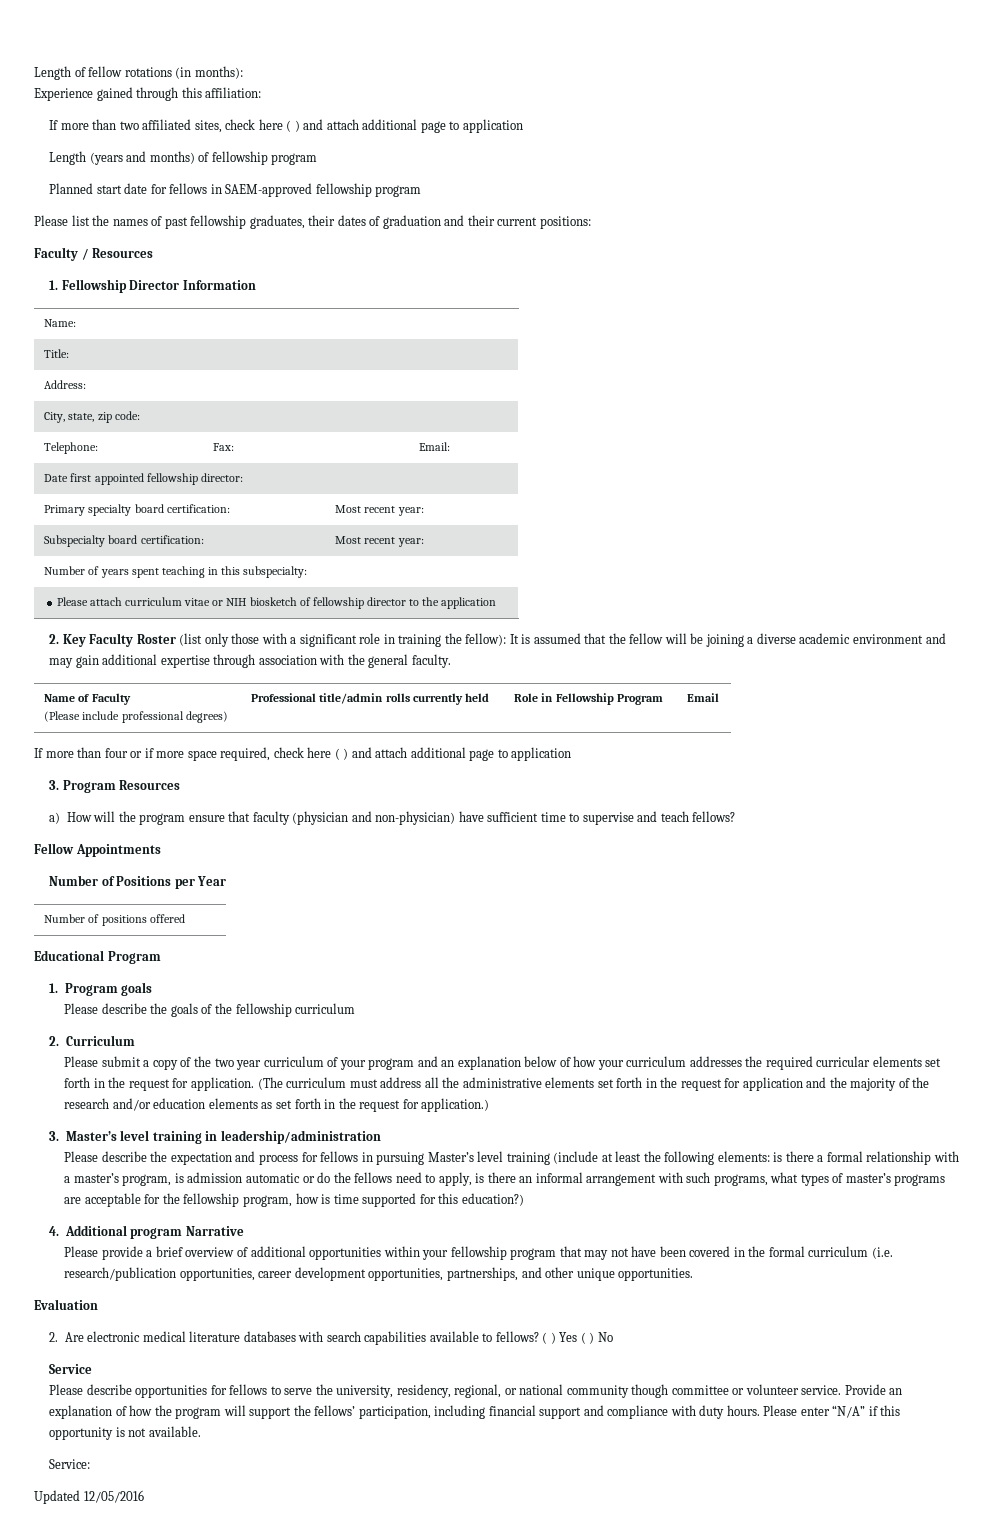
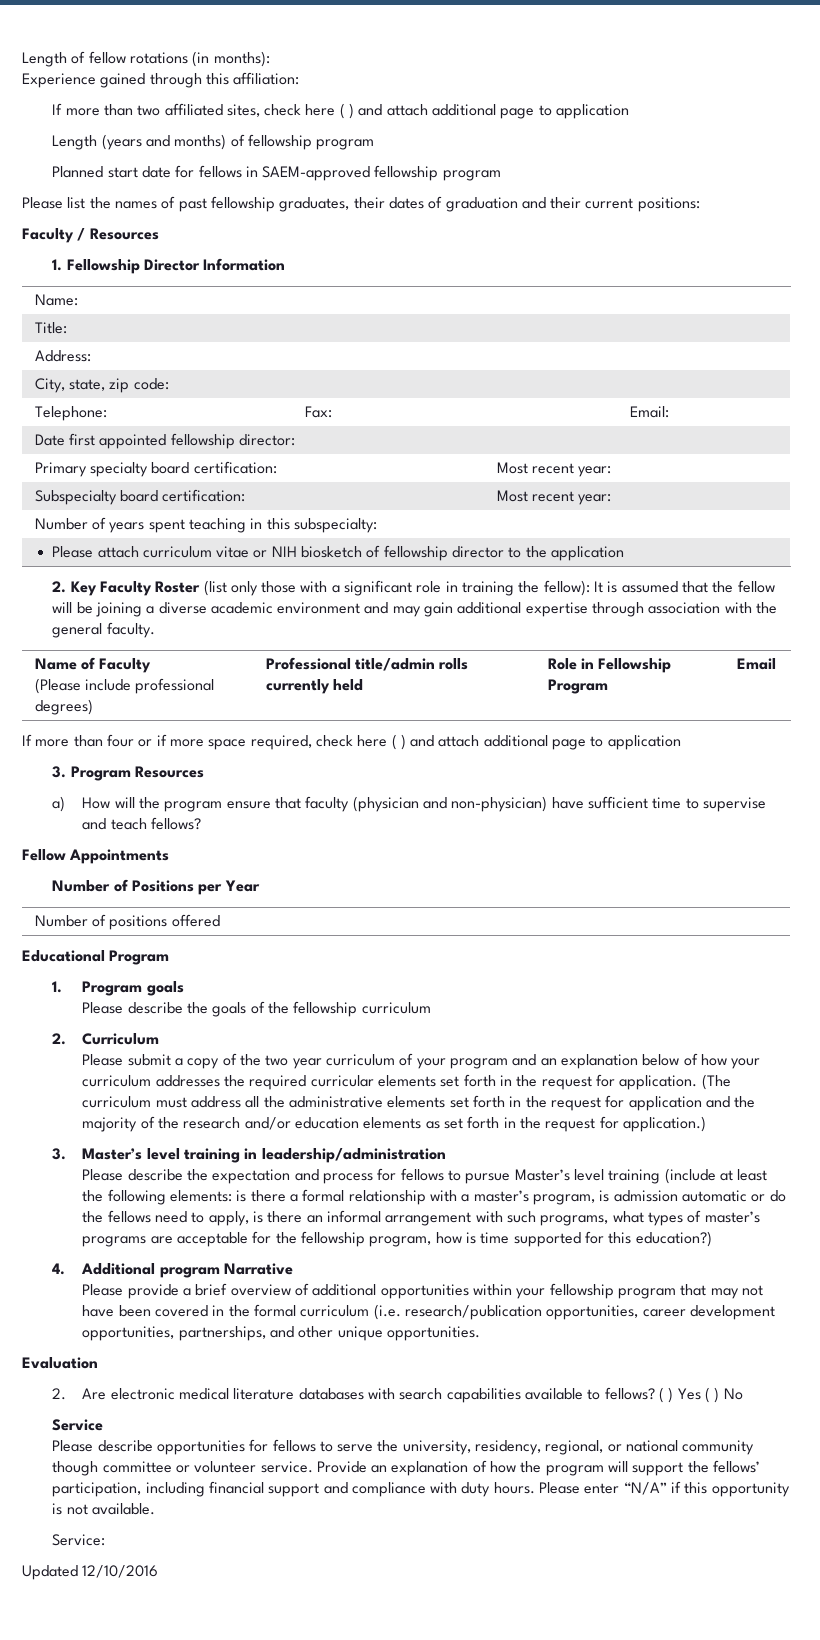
[361,1152,425,1165] in pursuing -> [447,1170,511,1184] to pursue
[83,1490,144,1503] 12/05/2016 -> [82,1565,159,1578] 12/10/2016

